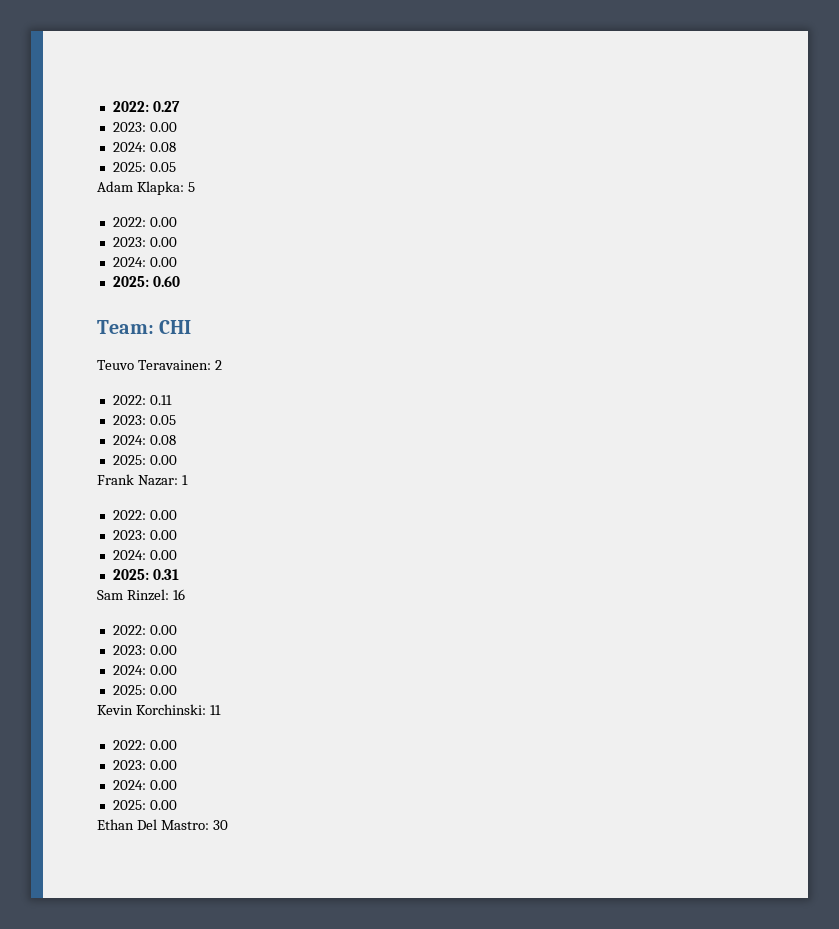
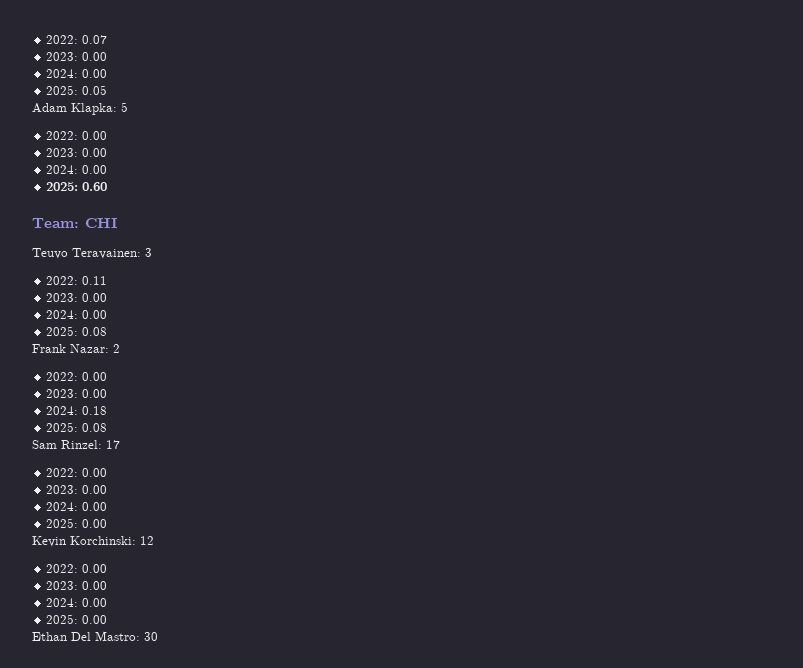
[112,101,180,112] [112,122,177,132] [112,142,176,152] 2022: 0.27 // 2023: 0.00 // 2024: 0.08 -> [46,35,108,44] [46,52,108,61] [46,69,108,78] 2022: 0.07 // 2023: 0.00 // 2024: 0.00
[214,360,222,370] 2 -> [145,248,152,257] 3
[149,415,176,425] [112,435,176,445] [112,455,177,465] 0.05 // 2024: 0.08 // 2025: 0.00 -> [82,293,108,302] [46,310,108,319] [46,326,108,336] 0.00 // 2024: 0.00 // 2025: 0.08
[181,475,188,485] [112,510,177,520] [112,530,177,540] [112,550,177,560] [112,569,179,580] 1 // 2022: 0.00 // 2023: 0.00 // 2024: 0.00 // 2025: 0.31 -> [113,344,120,353] [46,372,108,381] [46,389,108,398] [46,406,108,415] [46,422,108,432] 2 // 2022: 0.00 // 2023: 0.00 // 2024: 0.18 // 2025: 0.08
[172,589,185,600] 16 -> [106,440,120,449] 17
[209,705,221,715] 11 -> [140,536,154,545] 12

